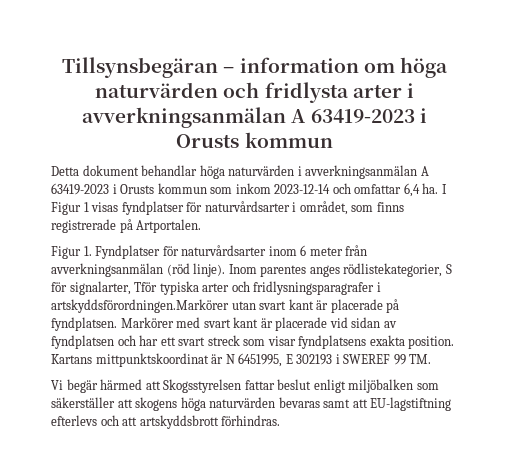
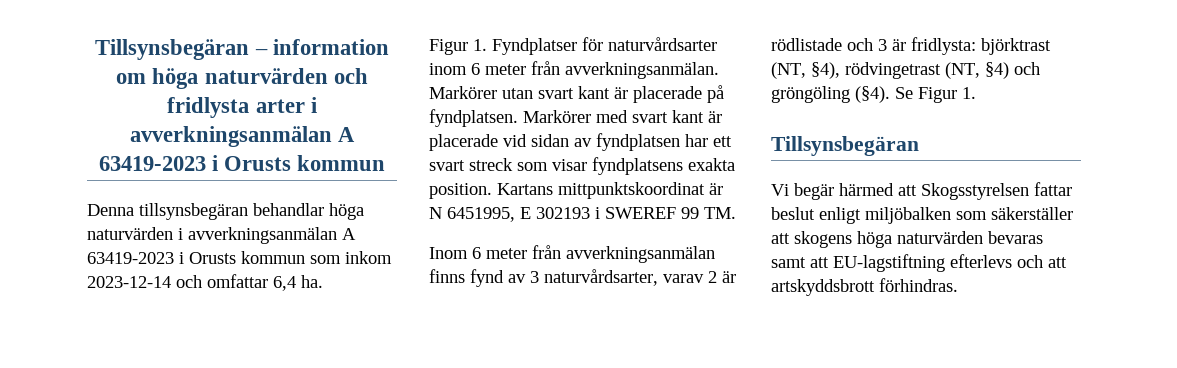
[51,165,139,176] Detta dokument -> [87,203,248,220] Denna tillsynsbegäran
[441,184,447,194] [51,201,404,215] [51,219,202,233] I Figur 1 visas fyndplatser för naturvårdsarter i området, som finns registrerade på Artportalen. -> (323, 281) none
[51,263,452,277] [51,281,381,295] [51,299,229,313] avverkningsanmälan (röd linje). Inom parentes anges rödlistekategorier, S för signalarter, Tför typiska arter och fridlysningsparagrafer i artskyddsförordningen.Markörer -> [565,62,719,79] [429,86,497,99] avverkningsanmälan. Markörer
[117,335,136,346] och -> (680, 142) none
(432, 359) none -> [429,245,715,263] [429,269,736,287] [771,37,1051,55] [771,62,1040,79] [771,86,976,103] [771,136,919,156] // Inom 6 meter från avverkningsanmälan finns fynd av 3 naturvårdsarter, varav 2 är rödlistade och 3 är fridlysta: björktrast (NT, §4), rödvingetrast (NT, §4) och gröngöling (§4). Se Figur 1. // Tillsynsbegäran

